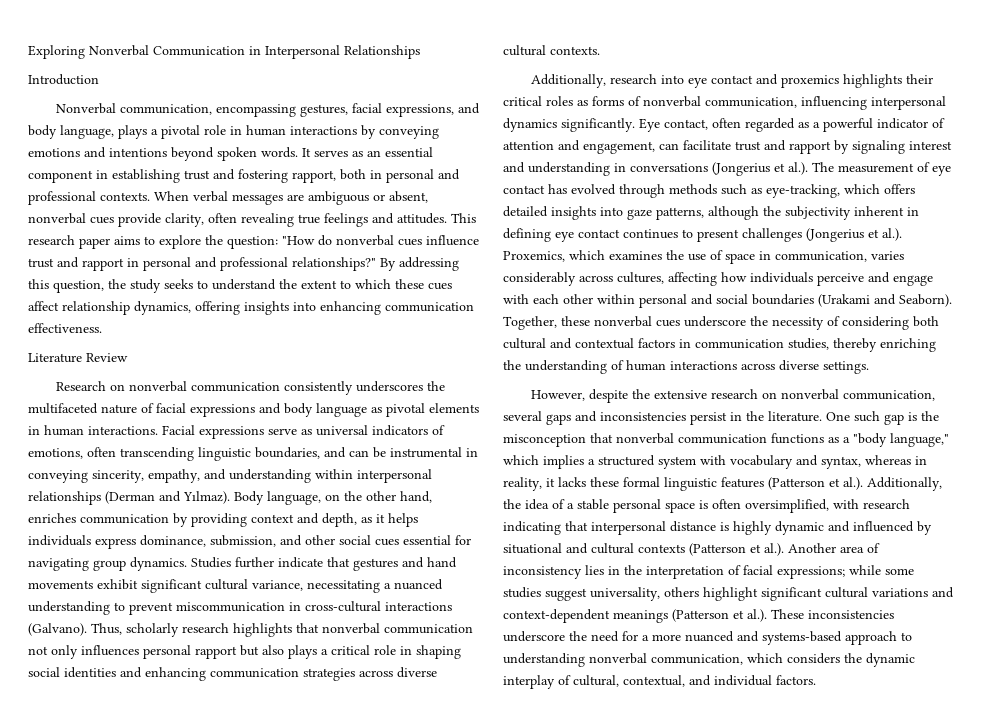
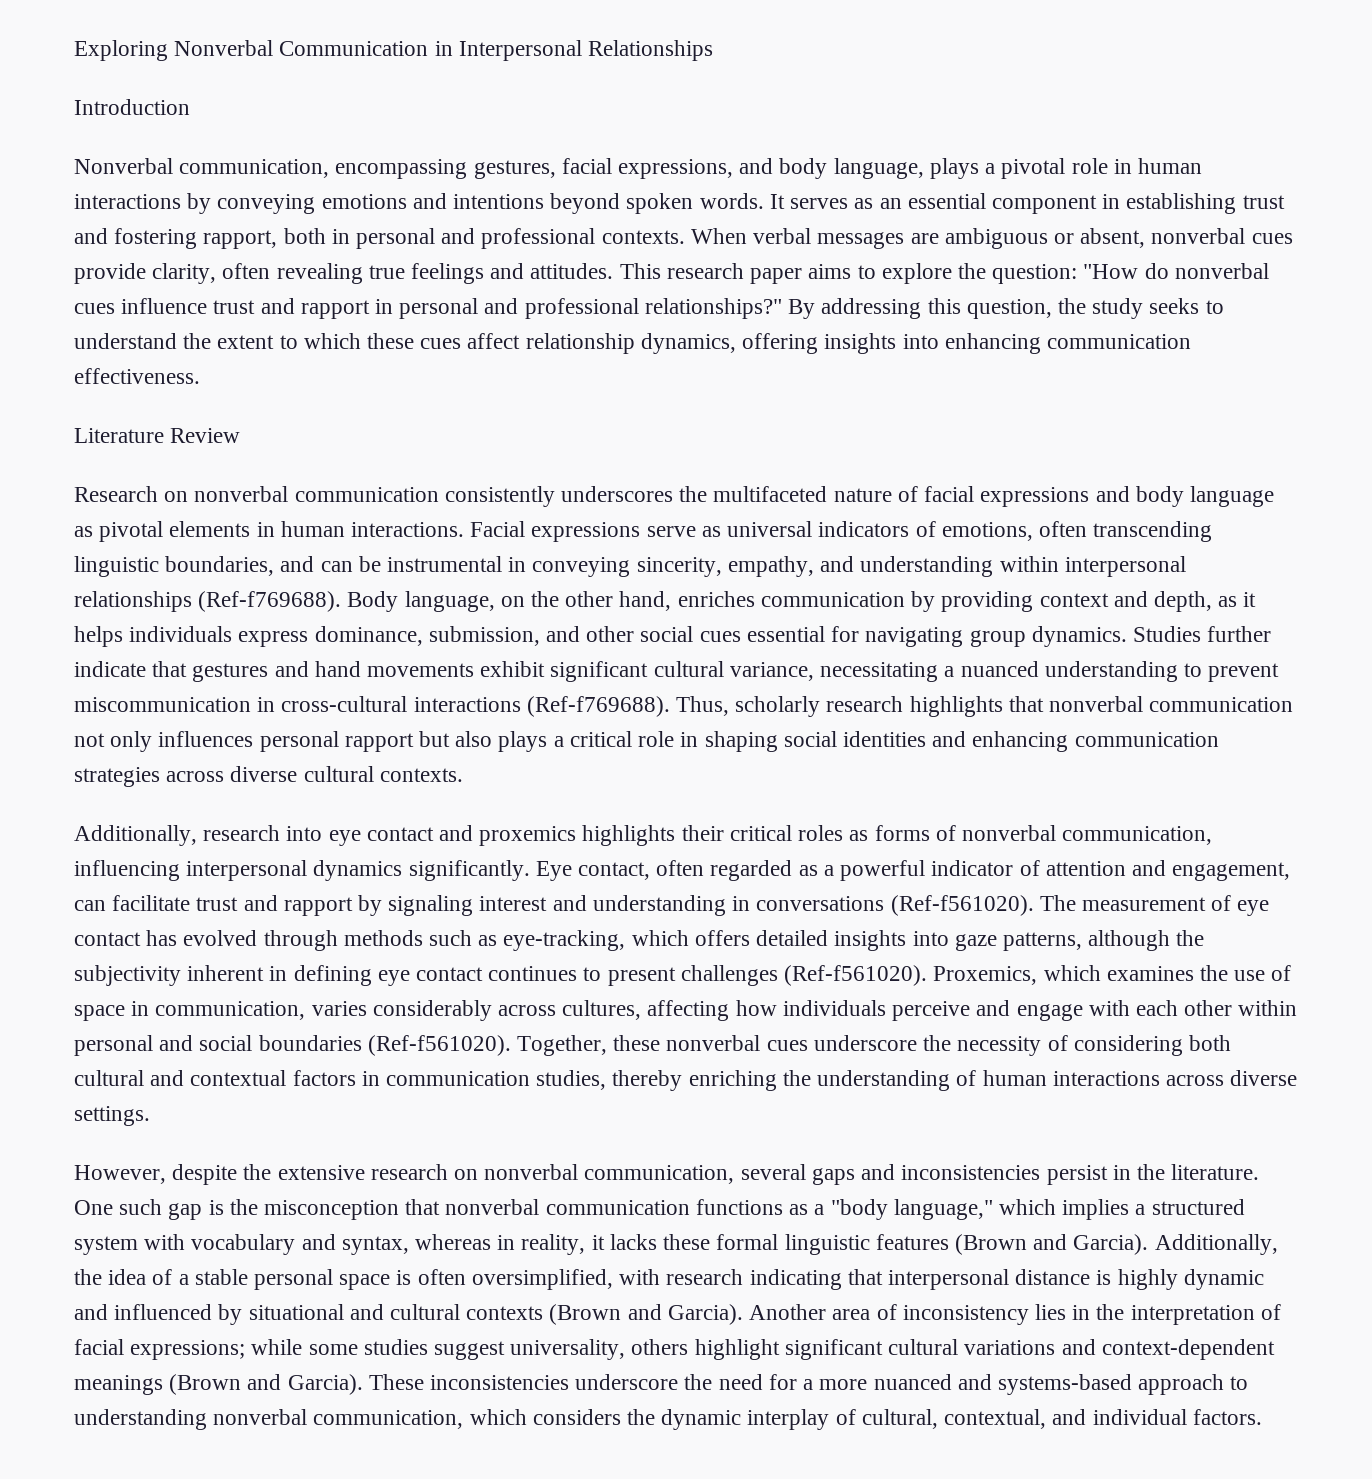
[105,491,230,504] (Derman and Yılmaz). -> [198,591,342,612] (Ref-f769688).
[28,623,87,636] (Galvano). -> [526,696,670,717] (Ref-f769688).
[712,162,808,176] (Jongerius et al.). -> [890,895,1034,916] (Ref-f561020).
[806,228,902,242] (Jongerius et al.). -> [784,965,928,986] (Ref-f561020).
[818,294,952,307] (Urakami and Seaborn). -> [367,1035,511,1056] (Ref-f561020).
[768,477,863,490] (Patterson et al.). -> [954,1234,1149,1255] (Brown and Garcia).
[689,543,784,556] (Patterson et al.). -> [549,1304,743,1325] (Brown and Garcia).
[672,609,767,622] (Patterson et al.). -> [169,1374,363,1395] (Brown and Garcia).

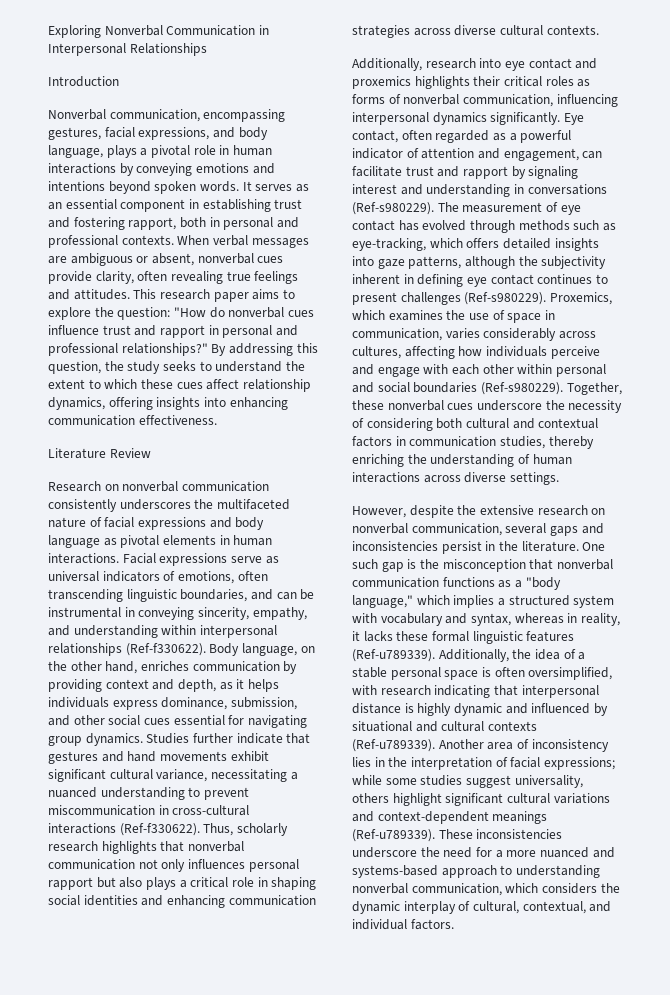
[198,591,342,612] (Ref-f769688). -> [125,643,206,656] (Ref-f330622).
[526,696,670,717] (Ref-f769688). -> [119,823,200,836] (Ref-f330622).
[890,895,1034,916] (Ref-f561020). -> [352,202,434,215] (Ref-s980229).
[784,965,928,986] (Ref-f561020). -> [464,292,547,305] (Ref-s980229).
[367,1035,511,1056] (Ref-f561020). -> [480,382,563,395] (Ref-s980229).
[954,1234,1149,1255] (Brown and Garcia). -> [352,649,435,662] (Ref-u789339).
[549,1304,743,1325] (Brown and Garcia). -> [352,739,435,752] (Ref-u789339).
[169,1374,363,1395] (Brown and Garcia). -> [352,829,435,842] (Ref-u789339).

